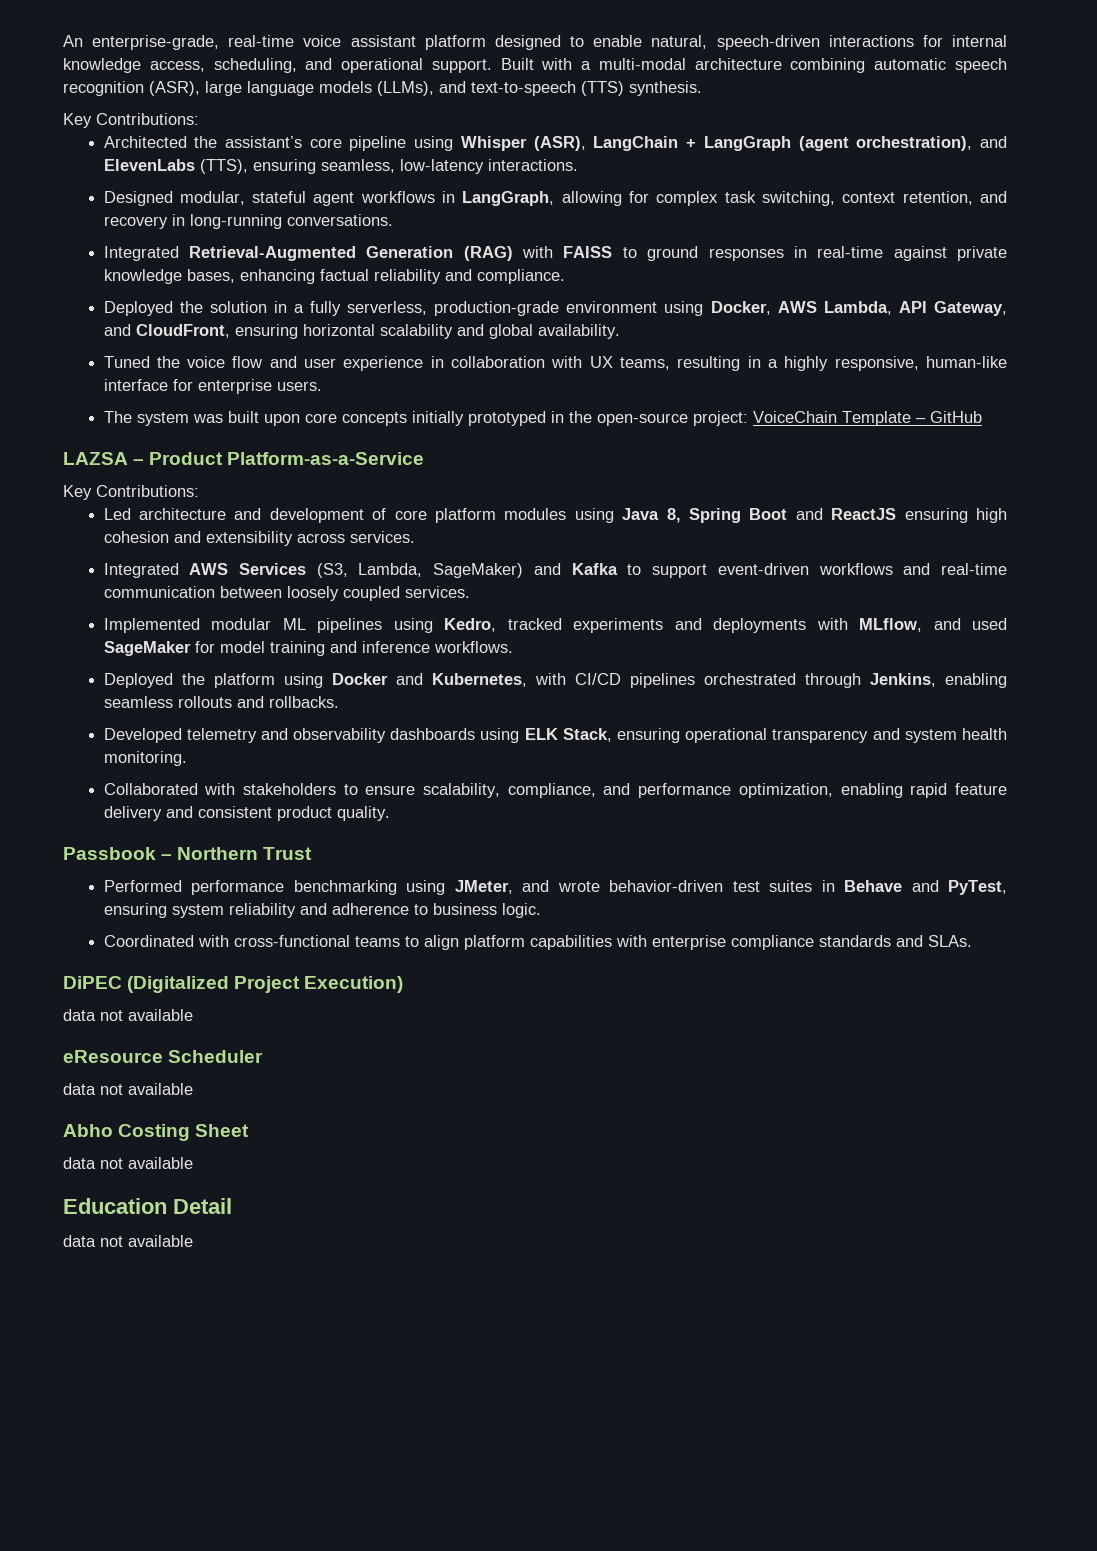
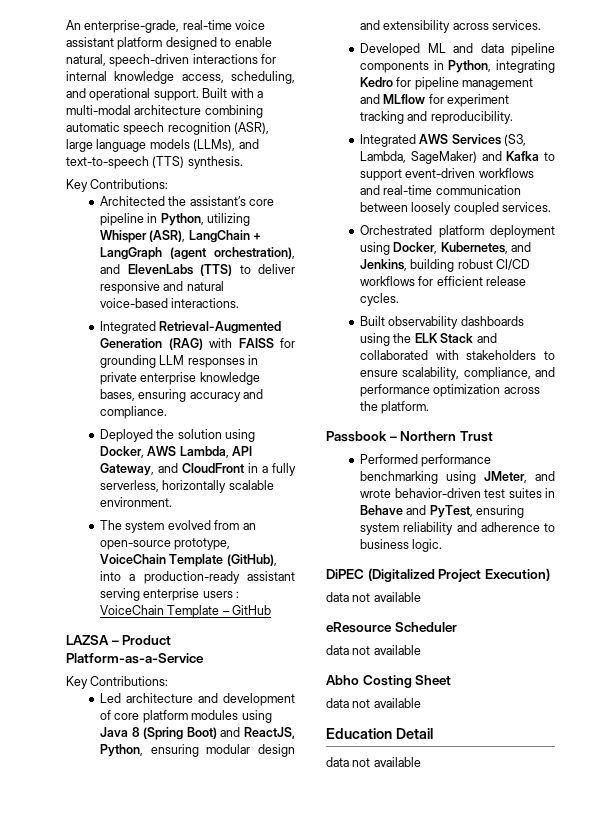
[414,136,454,151] using -> [147,213,251,226] in Python, utilizing
[199,159,578,174] [103,191,1008,206] [103,214,393,229] (TTS), ensuring seamless, low-latency interactions. // Designed modular, stateful agent workflows in LangGraph, allowing for complex task switching, context retention, and recovery in long-running conversations. -> [200,264,295,276] [100,281,224,294] [100,298,240,308] (TTS) to deliver responsive and natural voice-based interactions.
[622,246,1008,261] [103,269,441,284] to ground responses in real-time against private knowledge bases, enhancing factual reliability -> [280,338,295,348] [100,355,259,368] [100,372,260,385] [100,389,241,402] for grounding LLM responses in private enterprise knowledge bases, ensuring accuracy
[273,301,658,316] in a fully serverless, production-grade environment -> (222, 434) none
[135,324,620,339] [103,356,1007,371] [103,379,322,394] [103,411,748,426] CloudFront, ensuring horizontal scalability and global availability. // Tuned the voice flow and user experience in collaboration with UX teams, resulting in a highly responsive, human-like interface for enterprise users. // The system was built upon core concepts initially prototyped in the open-source project: -> [182,463,296,476] [100,480,274,493] [100,497,173,507] [100,520,256,533] [100,538,231,550] [100,554,277,567] [100,571,295,584] [100,588,240,601] CloudFront in a fully serverless, horizontally scalable environment. // The system evolved from an open-source prototype, VoiceChain Template (GitHub), into a production-ready assistant serving enterprise users :
[666,508,1007,523] [103,531,415,546] 8, Spring Boot and ReactJS ensuring high cohesion and extensibility across services. -> [131,727,295,740] [100,744,295,757] [360,20,542,33] [360,43,555,56] [360,60,555,73] [360,77,534,90] [360,94,510,107] [360,111,513,124] 8 (Spring Boot) and ReactJS, Python, ensuring modular design and extensibility across services. // Developed ML and data pipeline components in Python, integrating Kedro for pipeline management and MLflow for experiment tracking and reproducibility.
[103,618,1007,633] [103,641,513,656] [103,673,1007,688] [103,696,339,708] [103,728,1008,743] [103,751,187,766] [103,783,198,795] Implemented modular ML pipelines using Kedro, tracked experiments and deployments with MLflow, and used SageMaker for model training and inference workflows. // Deployed the platform using Docker and Kubernetes, with CI/CD pipelines orchestrated through Jenkins, enabling seamless rollouts and rollbacks. // Developed telemetry and observability dashboards using ELK Stack, ensuring operational transparency and system health monitoring. // Collaborated -> [360,225,555,238] [360,242,532,255] [360,259,531,272] [360,276,527,286] [360,293,400,306] [360,316,524,329] [360,333,497,346] [360,350,429,360] Orchestrated platform deployment using Docker, Kubernetes, and Jenkins, building robust CI/CD workflows for efficient release cycles. // Built observability dashboards using the ELK Stack and collaborated
[738,783,1007,798] [103,806,390,821] optimization, enabling rapid feature delivery and consistent product quality. -> [433,384,540,397] [360,401,430,414] optimization across the platform.
[103,935,972,950] // Coordinated with cross-functional teams to align platform capabilities with enterprise compliance standards and SLAs. -> (443, 545) none

